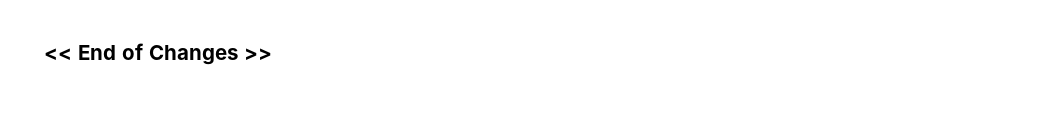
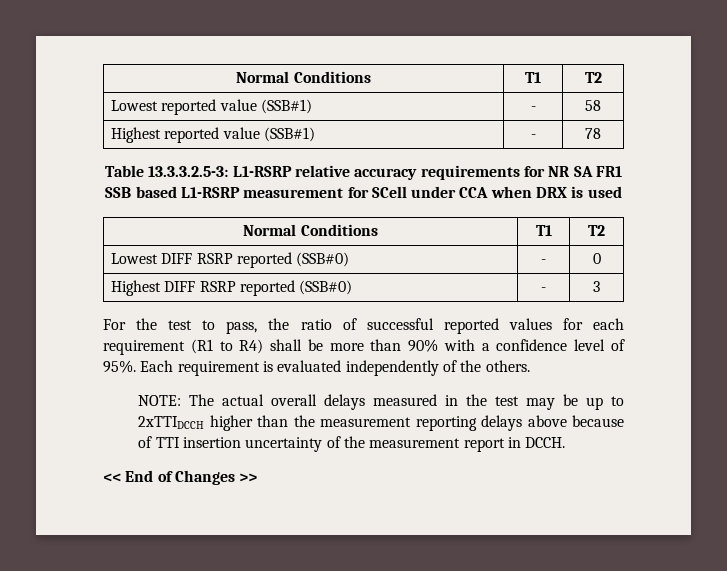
(44, 54) none -> [236,71,371,83] [525,72,541,83] [584,72,602,83] [110,99,312,115] [530,106,536,111] [585,100,601,111] [110,127,315,143] [530,134,536,139] [585,128,601,139] [105,165,622,180] [105,186,622,198] [243,224,378,236] [535,225,552,236] [588,225,605,236] [110,252,350,268] [541,259,546,264] [592,253,601,264] [110,280,353,296] [541,287,546,292] [593,281,600,292] [103,318,624,334] [103,339,625,355] [103,360,530,376] [138,394,625,410] [138,415,624,431] [138,436,566,452] Normal Conditions | T1 | T2 // Lowest reported value (SSB#1) | - | 58 // Highest reported value (SSB#1) | - | 78 // Table 13.3.3.2.5-3: L1-RSRP relative accuracy requirements for NR SA FR1 SSB based L1-RSRP measurement for SCell under CCA when DRX is used // Normal Conditions | T1 | T2 // Lowest DIFF RSRP reported (SSB#0) | - | 0 // Highest DIFF RSRP reported (SSB#0) | - | 3 // For the test to pass, the ratio of successful reported values for each requirement (R1 to R4) shall be more than 90% with a confidence level of 95%. Each requirement is evaluated independently of the others. // NOTE: The actual overall delays measured in the test may be up to 2xTTIDCCH higher than the measurement reporting delays above because of TTI insertion uncertainty of the measurement report in DCCH. //

